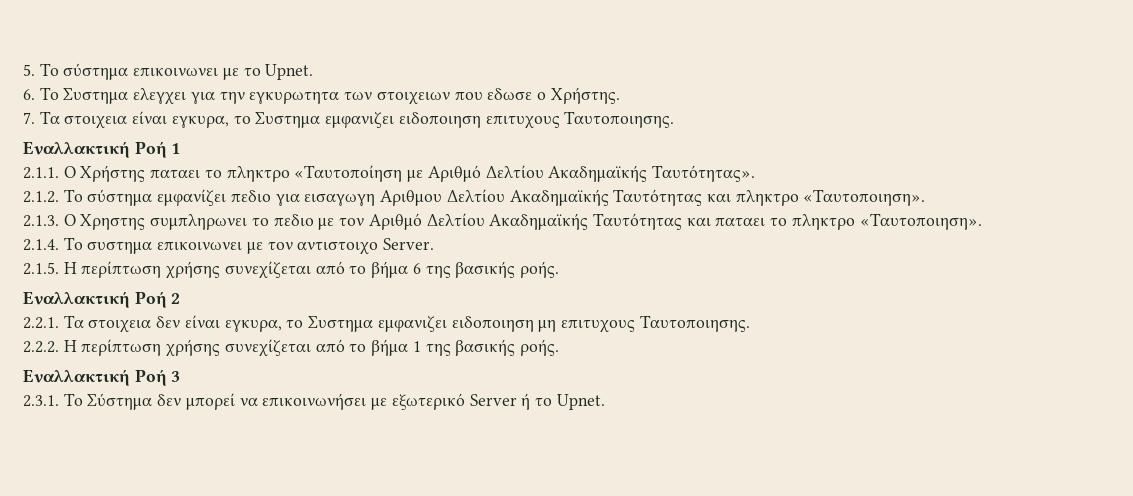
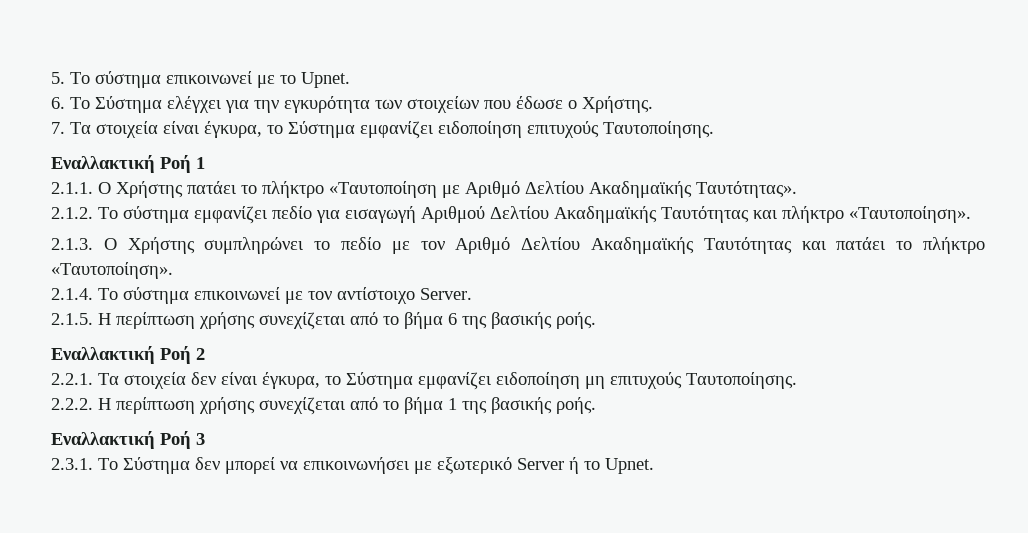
[133,67,219,76] επικοινωνει -> [166,71,252,84] επικοινωνεί
[63,87,620,105] [23,111,675,129] Συστημα ελεγχει για την εγκυρωτητα των στοιχειων που εδωσε ο Χρήστης. // 7. Τα στοιχεια είναι εγκυρα, το Συστημα εμφανιζει ειδοποιηση επιτυχους Ταυτοποιησης. -> [95,96,653,113] [51,121,714,139] Σύστημα ελέγχει για την εγκυρότητα των στοιχείων που έδωσε ο Χρήστης. // 7. Τα στοιχεία είναι έγκυρα, το Σύστημα εμφανίζει ειδοποίηση επιτυχούς Ταυτοποίησης.
[150,166,290,182] παταει το πληκτρο -> [187,181,324,198] πατάει το πλήκτρο
[230,189,926,206] πεδιο για εισαγωγη Αριθμου Δελτίου Ακαδημαϊκής Ταυτότητας και πληκτρο «Ταυτοποιηση». -> [272,206,971,223] πεδίο για εισαγωγή Αριθμού Δελτίου Ακαδημαϊκής Ταυτότητας και πλήκτρο «Ταυτοποίηση».
[80,214,314,230] Χρηστης συμπληρωνει το πεδιο -> [127,237,381,254] Χρήστης συμπληρώνει το πεδίο
[715,213,982,230] παταει το πληκτρο «Ταυτοποιηση». -> [836,237,985,254] [51,262,173,279] πατάει το πλήκτρο «Ταυτοποίηση».
[87,241,379,255] συστημα επικοινωνει με τον αντιστοιχο -> [123,287,415,304] σύστημα επικοινωνεί με τον αντίστοιχο
[88,319,152,333] στοιχεια -> [124,372,186,389] στοιχεία
[224,315,750,333] εγκυρα, το Συστημα εμφανιζει ειδοποιηση μη επιτυχους Ταυτοποιησης. -> [262,372,797,390] έγκυρα, το Σύστημα εμφανίζει ειδοποίηση μη επιτυχούς Ταυτοποίησης.

